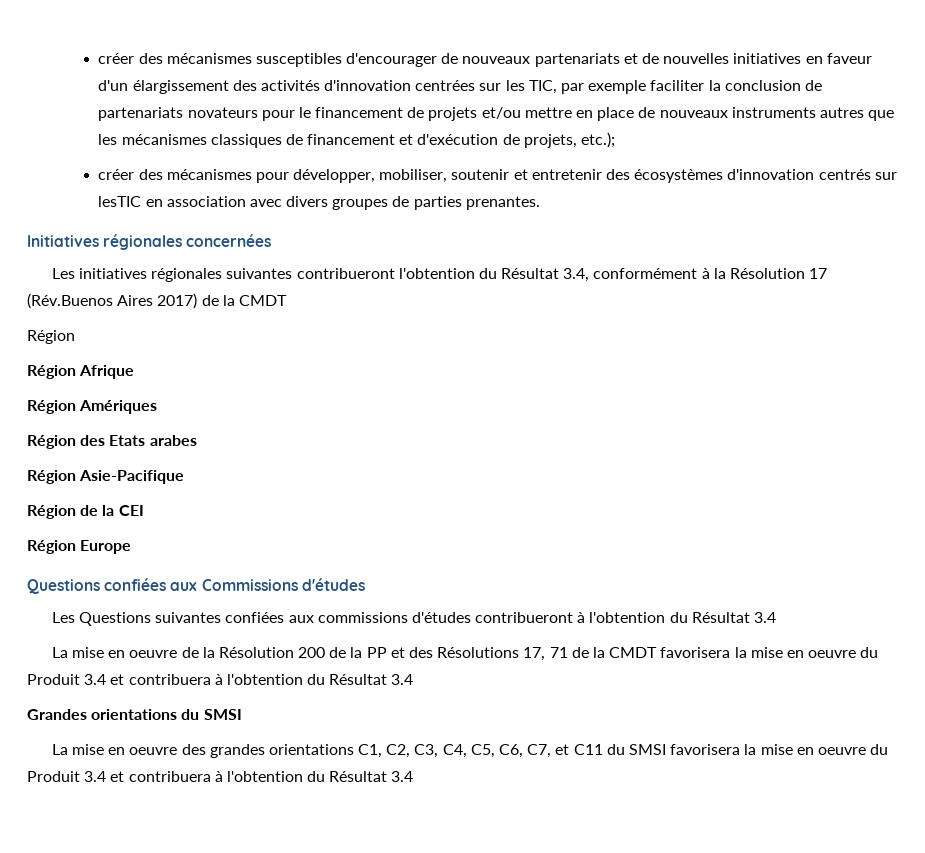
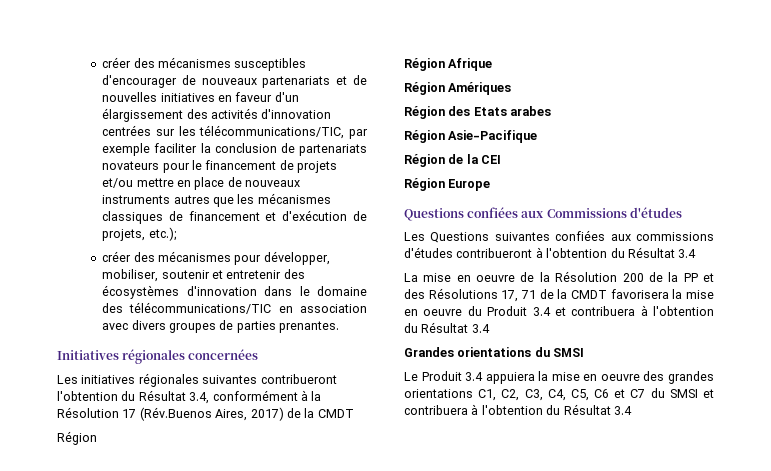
[528,80,557,94] TIC, -> [199,125,345,139] télécommunications/TIC,
[818,169,897,180] [98,196,142,207] centrés sur lesTIC -> [264,286,367,296] [102,302,272,314] dans le domaine des télécommunications/TIC
[117,295,154,306] Aires -> [215,409,248,421] Aires,
[51,744,68,755] La -> [404,371,549,384] Le Produit 3.4 appuiera la
[499,744,889,758] [27,771,107,782] C6, C7, et C11 du SMSI favorisera la mise en oeuvre du Produit 3.4 -> [594,388,698,398] C6 et C7 du SMSI

